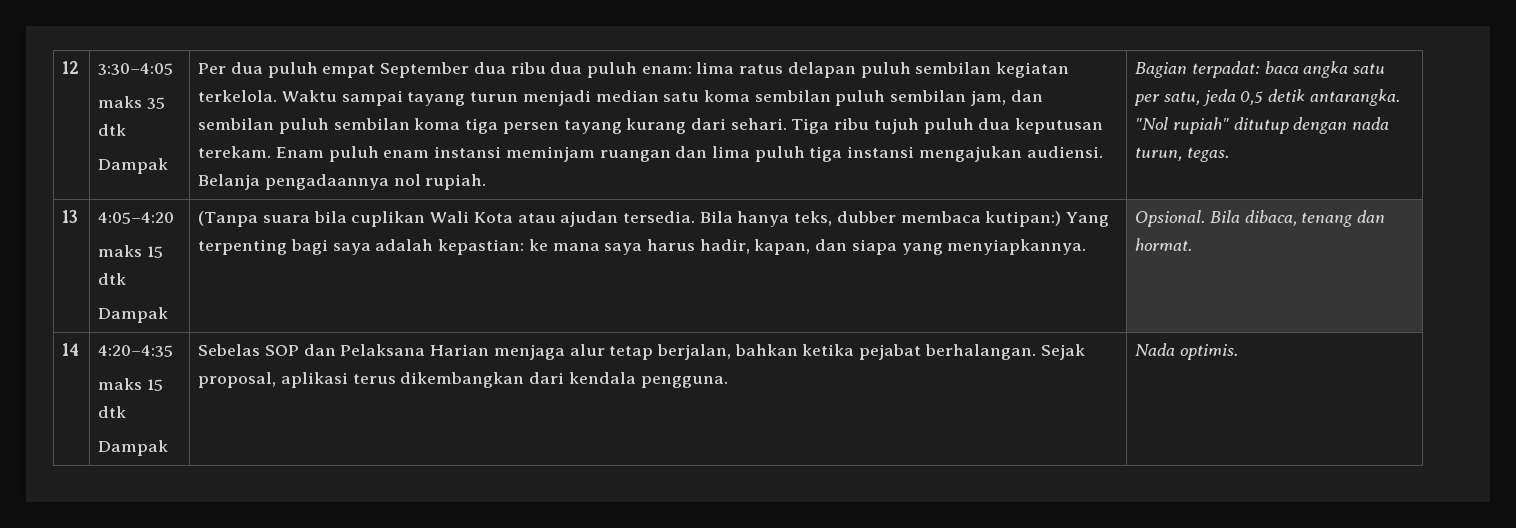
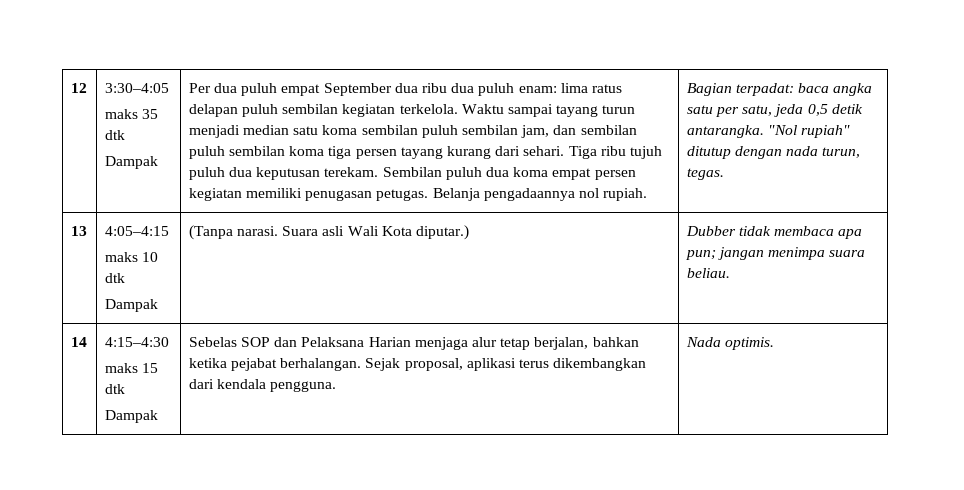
[275,146,1103,162] Enam puluh enam instansi meminjam ruangan dan lima puluh tiga instansi mengajukan audiensi. -> [382,167,636,180] [188,188,429,201] Sembilan puluh dua koma empat persen kegiatan memiliki penugasan petugas.
[98,212,175,224] [98,245,163,258] 4:05–4:20 // maks 15 -> [104,226,169,236] [104,252,159,262] 4:05–4:15 // maks 10
[262,211,1110,227] [198,239,1087,255] [1135,210,1386,227] [1135,238,1193,251] suara bila cuplikan Wali Kota atau ajudan tersedia. Bila hanya teks, dubber membaca kutipan:) Yang terpenting bagi saya adalah kepastian: ke mana saya harus hadir, kapan, dan siapa yang menyiapkannya. | Opsional. Bila dibaca, tenang dan hormat. -> [237,225,469,240] [685,226,863,239] [685,247,866,260] [686,268,730,278] narasi. Suara asli Wali Kota diputar.) | Dubber tidak membaca apa pun; jangan menimpa suara beliau.
[98,345,174,357] 4:20–4:35 -> [104,337,169,347] 4:15–4:30

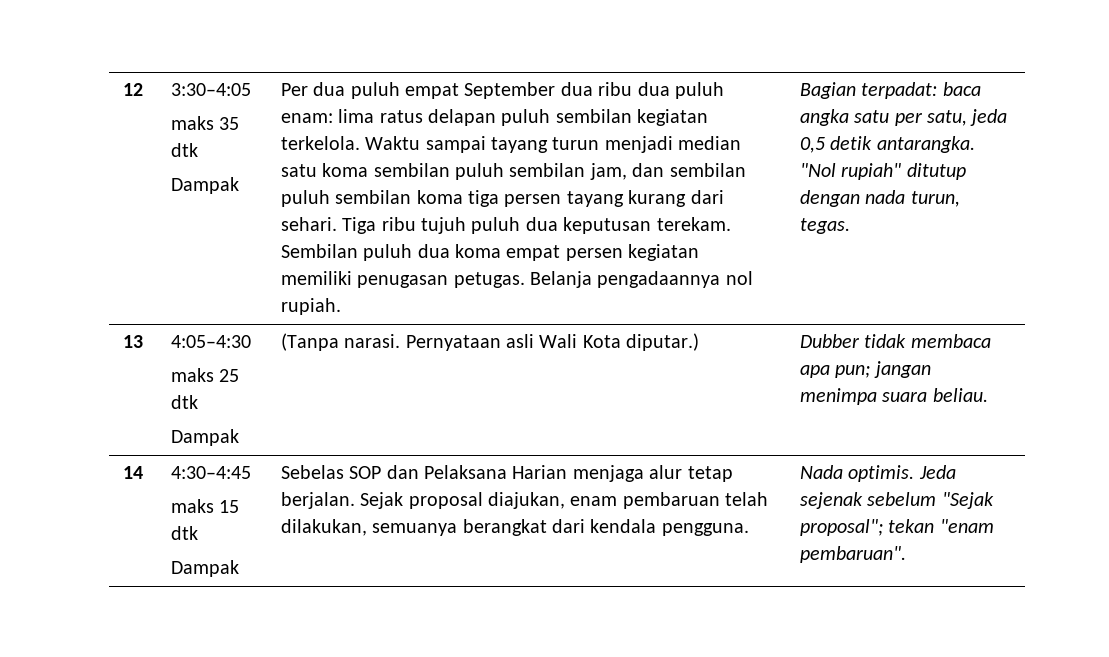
[104,226,169,236] [104,252,159,262] 4:05–4:15 // maks 10 -> [170,335,251,348] [170,368,240,382] 4:05–4:30 // maks 25
[282,226,319,236] Suara -> [405,335,501,351] Pernyataan
[104,337,169,347] 4:15–4:30 -> [170,466,251,479] 4:30–4:45
[534,337,639,350] [188,358,647,371] berjalan, bahkan ketika pejabat berhalangan. Sejak proposal, aplikasi terus dikembangkan -> [280,492,769,509] [280,519,547,536] berjalan. Sejak proposal diajukan, enam pembaruan telah dilakukan, semuanya berangkat
(775, 343) none -> [918,465,956,479] [799,492,994,509] [799,519,994,536] [799,546,906,563] Jeda sejenak sebelum "Sejak proposal"; tekan "enam pembaruan".

